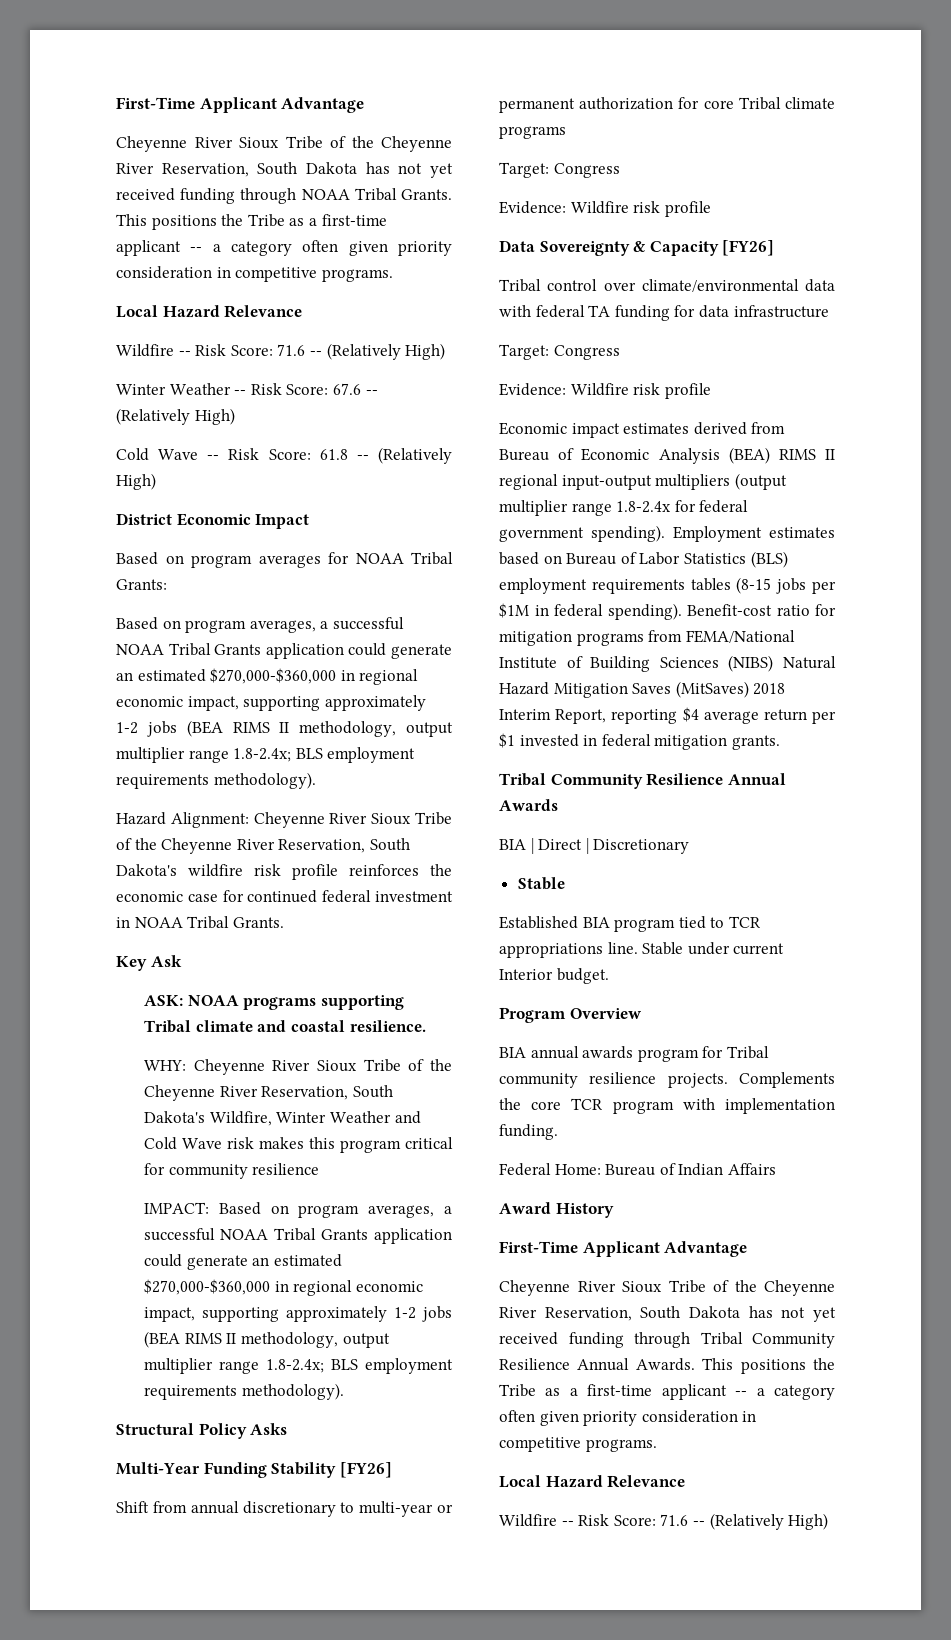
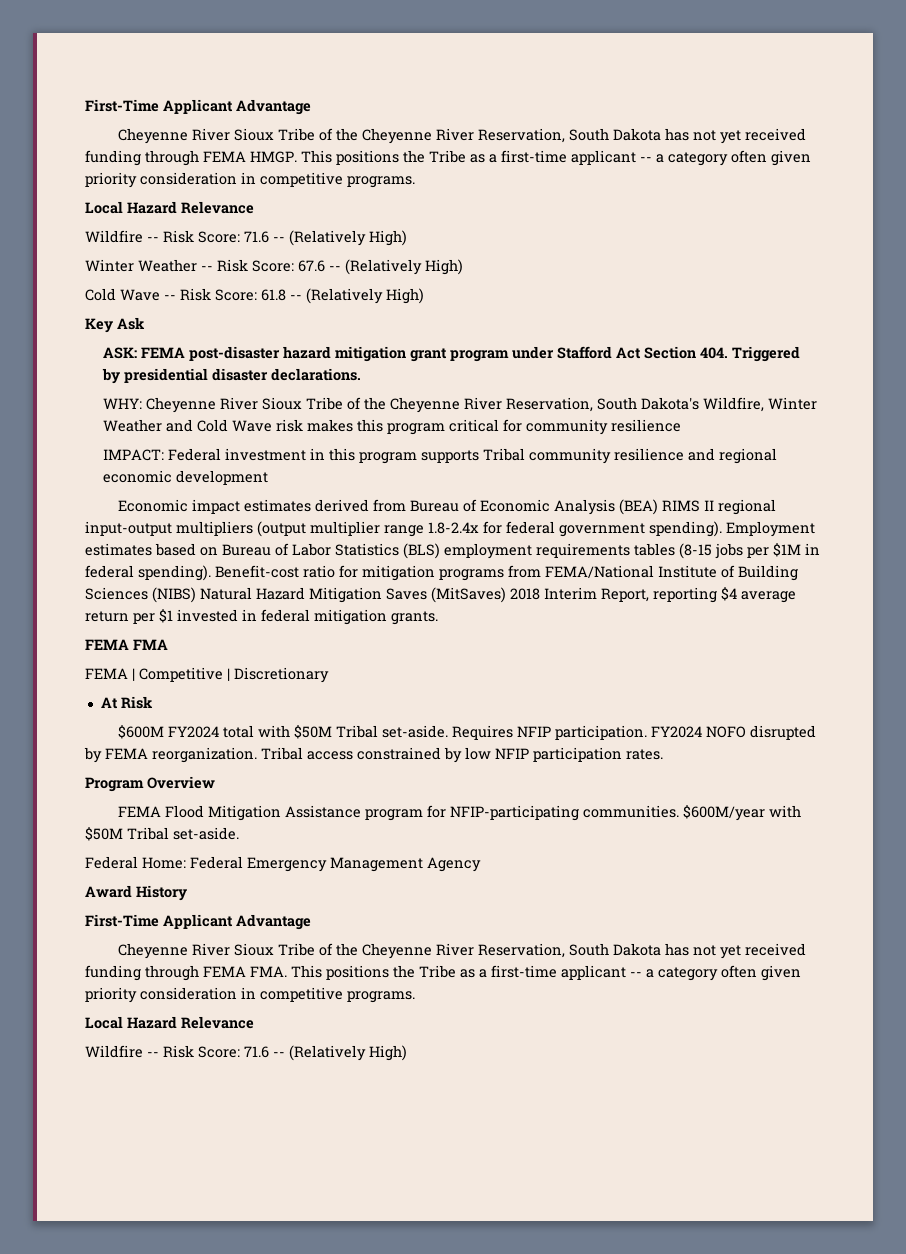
[301,188,452,201] NOAA Tribal Grants. -> [203,151,297,163] FEMA HMGP.
[116,513,310,529] [116,552,453,568] [116,579,167,590] [116,617,404,633] [116,643,452,659] [116,668,419,685] [116,695,426,711] [116,720,453,737] [116,747,416,763] [116,772,316,789] [116,812,452,828] [116,838,410,854] [116,864,452,880] [116,890,453,903] [116,916,284,929] [116,955,182,971] [144,995,404,1010] [144,1020,426,1033] District Economic Impact // Based on program averages for NOAA Tribal Grants: // Based on program averages, a successful NOAA Tribal Grants application could generate an estimated $270,000-$360,000 in regional economic impact, supporting approximately 1-2 jobs (BEA RIMS II methodology, output multiplier range 1.8-2.4x; BLS employment requirements methodology). // Hazard Alignment: Cheyenne River Sioux Tribe of the Cheyenne River Reservation, South Dakota's wildfire risk profile reinforces the economic case for continued federal investment in NOAA Tribal Grants. // Key Ask // ASK: NOAA programs supporting Tribal climate and coastal resilience. -> [85,317,145,333] [103,346,801,362] [102,368,362,384] Key Ask // ASK: FEMA post-disaster hazard mitigation grant program under Stafford Act Section 404. Triggered by presidential disaster declarations.
[218,1202,452,1218] [144,1228,452,1244] [144,1254,342,1270] [144,1279,423,1296] [144,1306,452,1322] [144,1331,390,1348] [144,1358,453,1374] [144,1383,344,1400] [116,1423,288,1439] [116,1462,392,1478] [116,1501,453,1517] [499,97,835,113] [499,126,566,139] [499,162,620,178] [499,201,711,217] [499,240,775,256] [499,279,835,292] [499,305,829,321] [499,344,620,360] [499,383,711,399] Based on program averages, a successful NOAA Tribal Grants application could generate an estimated $270,000-$360,000 in regional economic impact, supporting approximately 1-2 jobs (BEA RIMS II methodology, output multiplier range 1.8-2.4x; BLS employment requirements methodology). // Structural Policy Asks // Multi-Year Funding Stability [FY26] // Shift from annual discretionary to multi-year or permanent authorization for core Tribal climate programs // Target: Congress // Evidence: Wildfire risk profile // Data Sovereignty & Capacity [FY26] // Tribal control over climate/environmental data with federal TA funding for data infrastructure // Target: Congress // Evidence: Wildfire risk profile -> [168,448,778,464] [103,470,269,485] Federal investment in this program supports Tribal community resilience and regional economic development
[499,773,786,789] [499,799,558,811] [499,838,690,854] [517,877,565,890] [499,916,761,932] [499,942,785,958] [499,968,609,984] [499,1007,642,1023] [499,1046,769,1062] [499,1072,835,1088] [499,1098,835,1114] [499,1124,558,1140] [499,1163,776,1176] Tribal Community Resilience Annual Awards // BIA | Direct | Discretionary // Stable // Established BIA program tied to TCR appropriations line. Stable under current Interior budget. // Program Overview // BIA annual awards program for Tribal community resilience projects. Complements the core TCR program with implementation funding. // Federal Home: Bureau of Indian Affairs -> [85,639,168,650] [85,667,329,683] [100,696,153,709] [117,725,816,740] [84,747,663,763] [85,776,215,792] [117,805,801,821] [85,827,239,841] [85,856,481,872] FEMA FMA // FEMA | Competitive | Discretionary // At Risk // $600M FY2024 total with $50M Tribal set-aside. Requires NFIP participation. FY2024 NOFO disrupted by FEMA reorganization. Tribal access constrained by low NFIP participation rates. // Program Overview // FEMA Flood Mitigation Assistance program for NFIP-participating communities. $600M/year with $50M Tribal set-aside. // Federal Home: Federal Emergency Management Agency
[700,1332,835,1348] [499,1358,695,1371] Tribal Community Resilience Annual Awards. -> [203,966,287,977] FEMA FMA.

